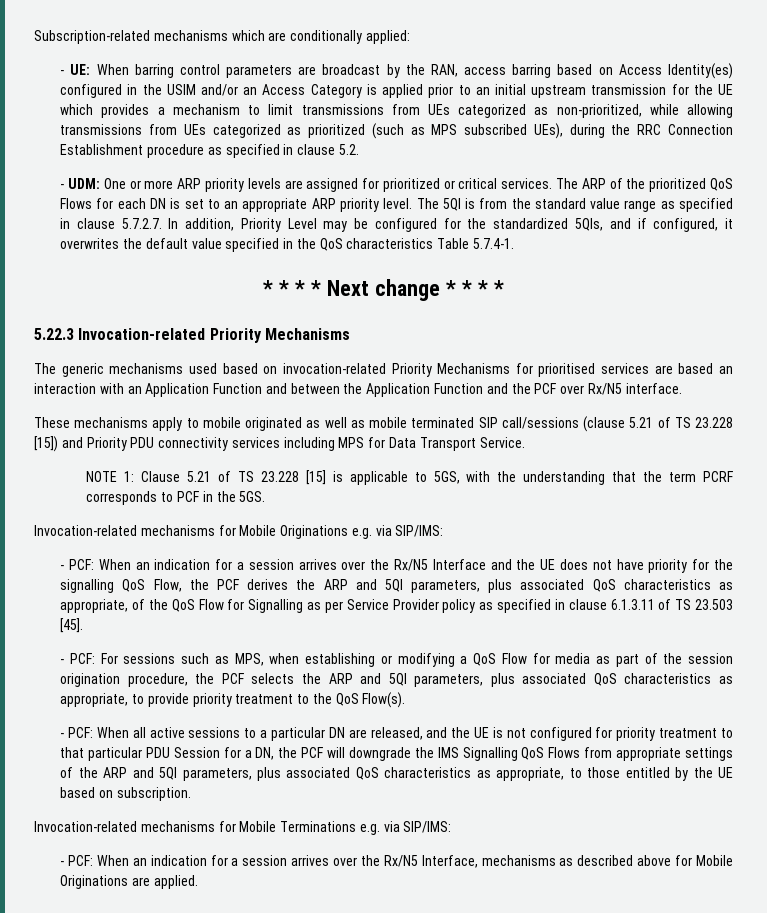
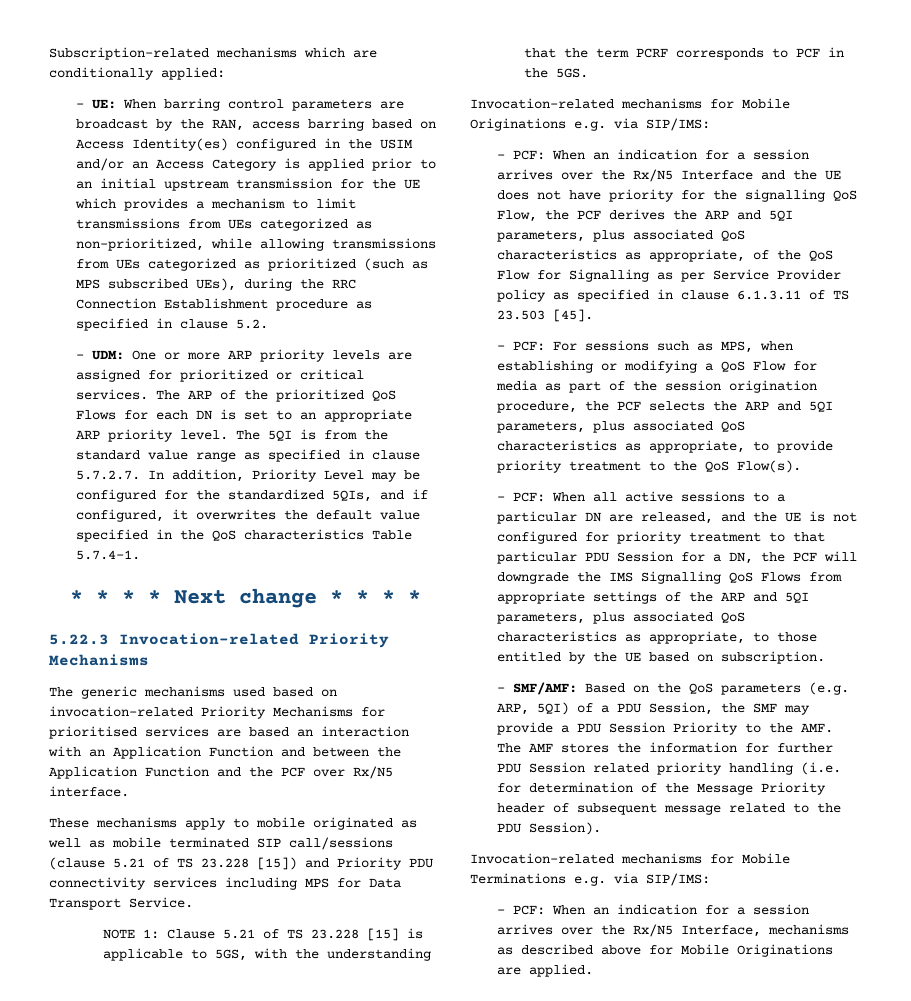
(191, 794) none -> [496,682,849,695] [496,702,810,715] [496,722,833,735] [496,742,833,753] [496,762,841,775] [496,782,826,795] [496,803,841,815] [496,822,601,835] // - SMF/AMF: Based on the QoS parameters (e.g. ARP, 5QI) of a PDU Session, the SMF may provide a PDU Session Priority to the AMF. The AMF stores the information for further PDU Session related priority handling (i.e. for determination of the Message Priority header of subsequent message related to the PDU Session).

